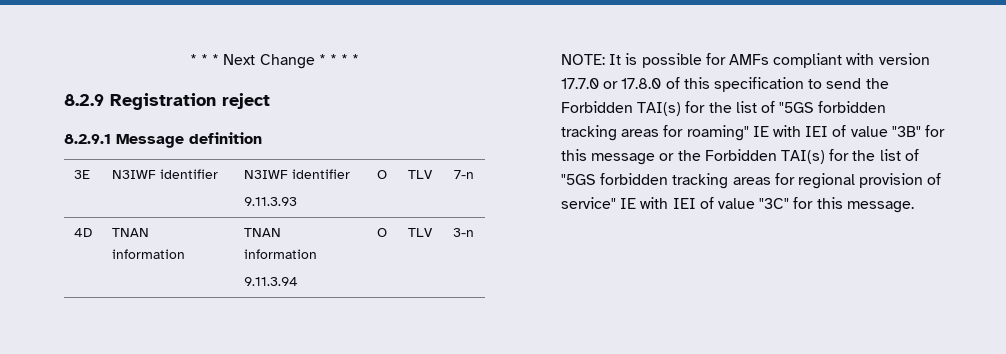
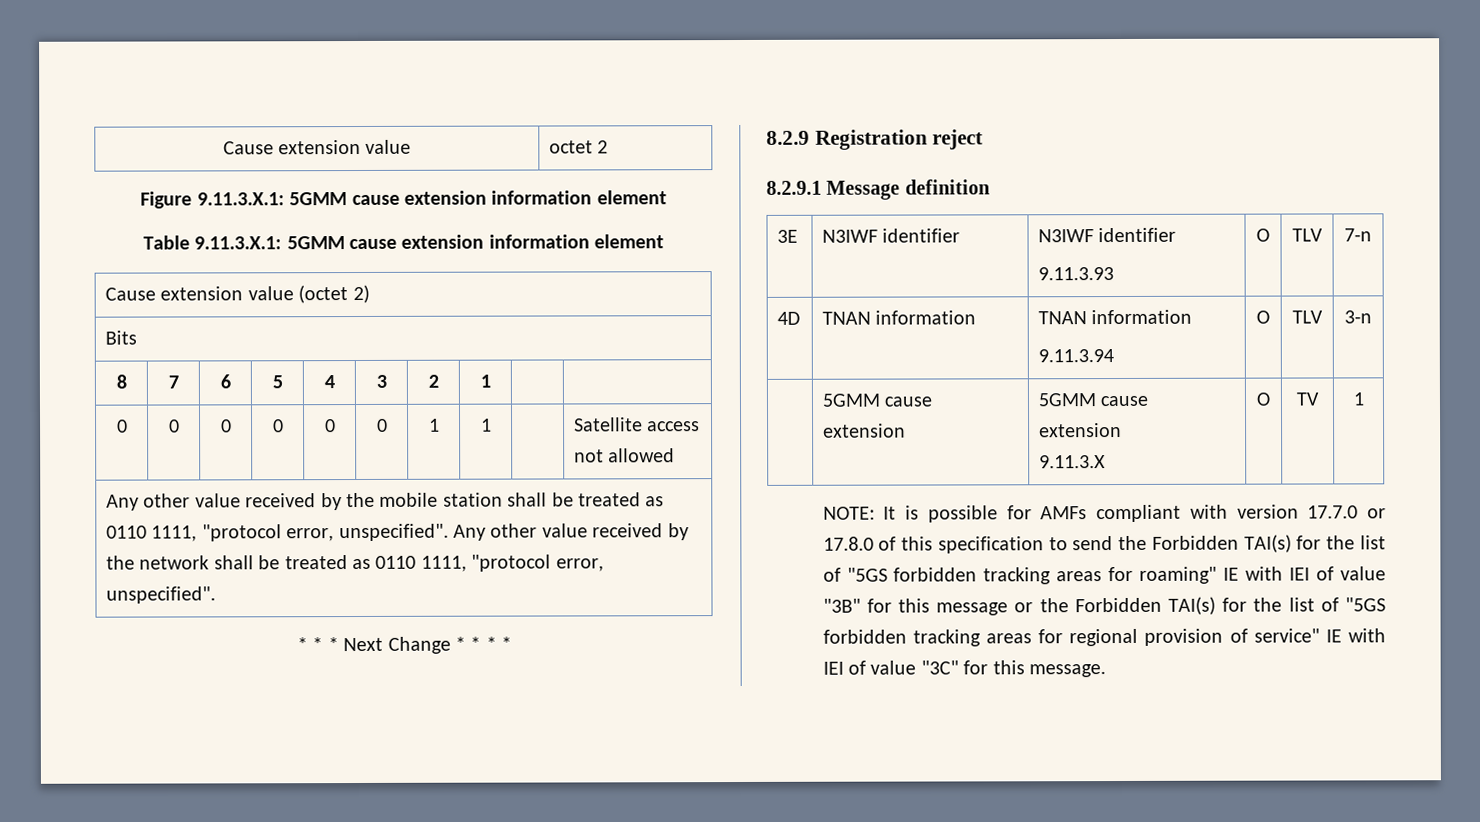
(189, 59) none -> [222,139,412,155] [549,140,609,154] [140,190,667,209] [142,234,665,250] [105,284,370,304] [105,330,138,345] [115,374,127,389] [167,375,179,389] [219,374,231,389] [271,375,283,389] [323,375,335,389] [375,374,387,388] [427,374,439,388] [479,374,491,388] [116,419,128,433] [168,419,180,433] [220,419,232,433] [272,419,284,433] [324,419,336,433] [376,418,388,432] [428,418,440,432] [480,418,492,432] [574,417,701,432] [574,448,676,463] [106,492,665,511] [106,523,689,542] [106,554,604,572] [106,586,217,604] Cause extension value | octet 2 // Figure 9.11.3.X.1: 5GMM cause extension information element // Table 9.11.3.X.1: 5GMM cause extension information element // Cause extension value (octet 2) // Bits // 8 | 7 | 6 | 5 | 4 | 3 | 2 | 1 | | // 0 | 0 | 0 | 0 | 0 | 0 | 1 | 1 | | Satellite access not allowed // Any other value received by the mobile station shall be treated as 0110 1111, "protocol error, unspecified". Any other value received by the network shall be treated as 0110 1111, "protocol error, unspecified". //
(474, 232) none -> [822,393,933,407] [823,423,907,438] [1038,393,1149,407] [1039,422,1123,438] [1039,455,1107,469] [1256,392,1270,406] [1296,392,1319,406] [1352,392,1364,406] // | 5GMM cause extension | 5GMM cause extension // 9.11.3.X | O | TV | 1

